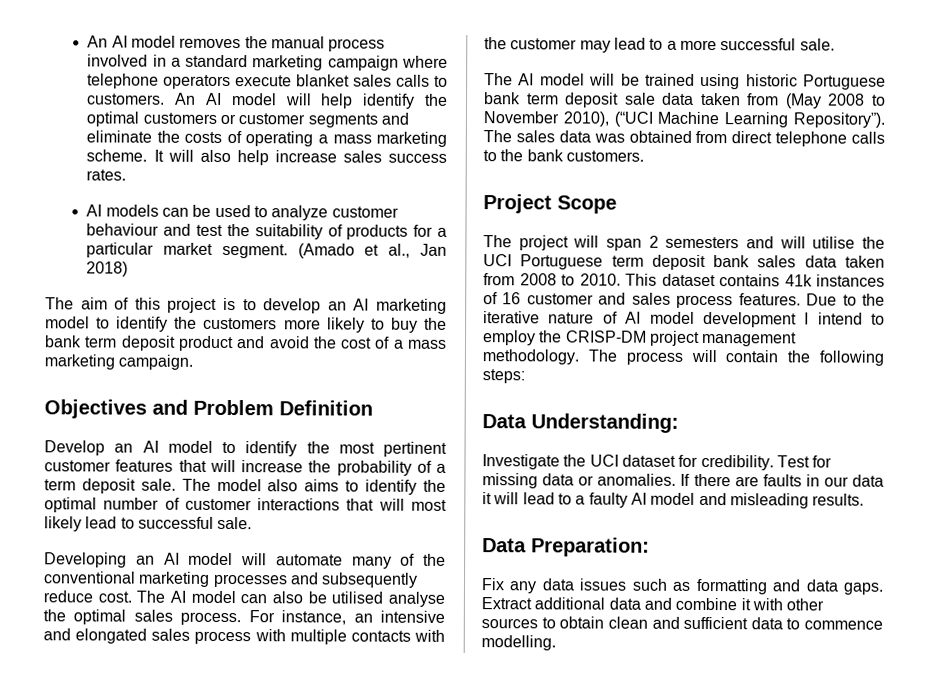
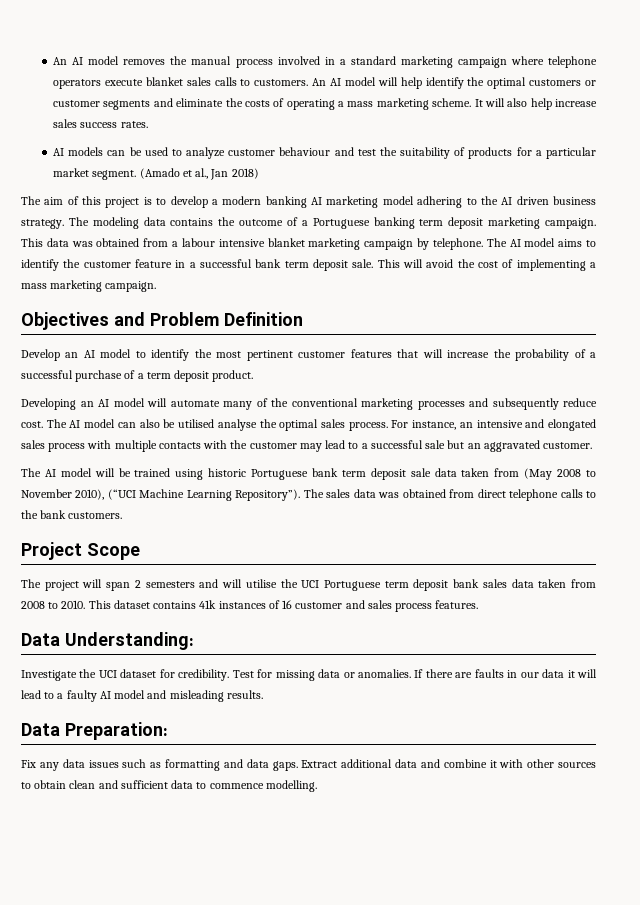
[327,298,448,314] [45,316,447,333] [44,335,266,352] an AI marketing model to identify the customers more likely to buy the bank term deposit product and -> [211,196,596,208] [21,217,596,229] [21,238,596,250] [21,259,423,271] a modern banking AI marketing model adhering to the AI driven business strategy. The modeling data contains the outcome of a Portuguese banking term deposit marketing campaign. This data was obtained from a labour intensive blanket marketing campaign by telephone. The AI model aims to identify the customer feature in a successful bank term deposit sale. This will
(391, 342) none -> [516,259,586,271] implementing
[44,478,447,495] [44,497,447,513] [44,516,253,532] term deposit sale. The model also aims to identify the optimal number of customer interactions that will most likely lead to successful sale. -> [21,370,254,382] successful purchase of a term deposit product.
[679,38,835,51] more successful sale. -> [370,440,593,452] successful sale but an aggravated customer.
[806,293,885,306] [483,311,885,328] [482,330,798,347] [482,349,884,366] [482,369,525,384] Due to the iterative nature of AI model development I intend to employ the CRISP-DM project management methodology. The process will contain the following steps: -> (479, 604) none

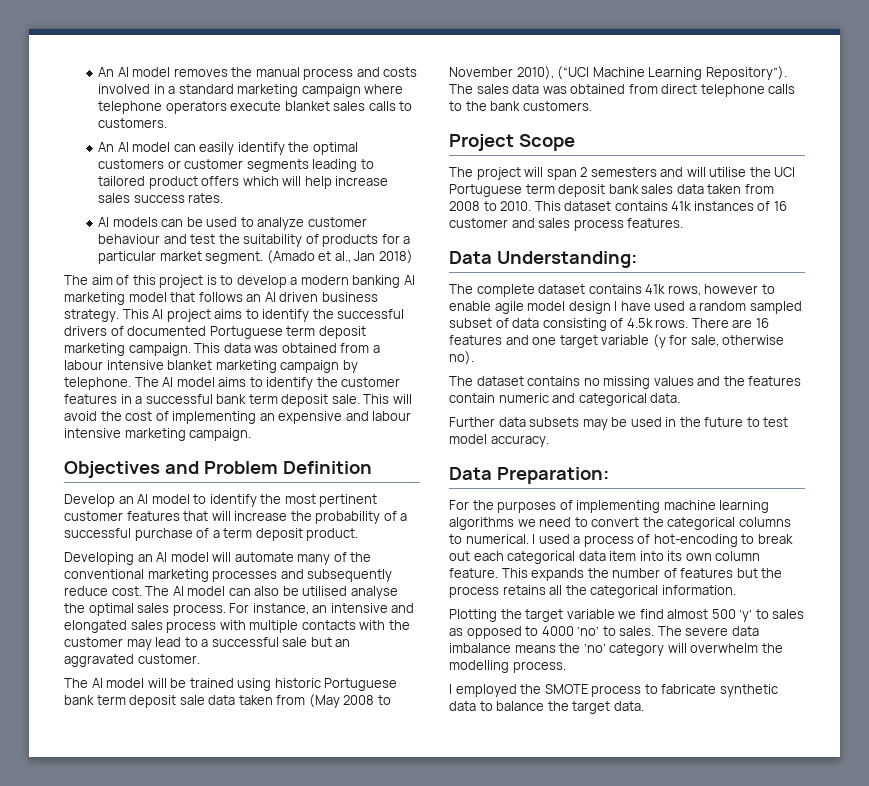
(273, 63) none -> [356,67,418,77] and costs
[312,77,422,89] An AI model will help -> [98,142,235,155] // An AI model can easily
[153,98,528,110] and eliminate the costs of operating a mass marketing scheme. It will also -> [312,159,374,172] [98,176,302,189] leading to tailored product offers which will
[417,196,498,208] adhering to the -> [170,292,262,302] that follows an
[68,217,415,229] The modeling data contains the outcome of a Portuguese banking -> [122,309,405,322] [64,326,283,339] This AI project aims to identify the successful drivers of documented Portuguese
[135,259,172,268] feature -> [64,394,117,404] features
[589,262,596,268] [21,283,47,289] a mass -> [259,411,412,424] [64,428,121,438] an expensive and labour intensive
[21,669,597,681] [21,690,263,702] [21,722,168,740] [21,759,596,771] [21,780,317,792] Investigate the UCI dataset for credibility. Test for missing data or anomalies. If there are faults in our data it will lead to a faulty AI model and misleading results. // Data Preparation: // Fix any data issues such as formatting and data gaps. Extract additional data and combine it with other sources to obtain clean and sufficient data to commence modelling. -> [449,284,775,297] [449,301,802,314] [449,318,769,331] [449,334,785,348] [449,351,474,365] [449,376,802,389] [449,393,681,406] [449,417,789,430] [449,434,549,447] [449,467,609,484] [449,500,770,513] [449,517,791,530] [449,534,793,547] [449,551,761,564] [449,568,783,581] [449,585,736,598] [449,609,805,622] [449,626,759,639] [449,643,783,656] [449,660,566,673] [449,684,778,697] [449,701,644,714] The complete dataset contains 41k rows, however to enable agile model design I have used a random sampled subset of data consisting of 4.5k rows. There are 16 features and one target variable (y for sale, otherwise no). // The dataset contains no missing values and the features contain numeric and categorical data. // Further data subsets may be used in the future to test model accuracy. // Data Preparation: // For the purposes of implementing machine learning algorithms we need to convert the categorical columns to numerical. I used a process of hot-encoding to break out each categorical data item into its own column feature. This expands the number of features but the process retains all the categorical information. // Plotting the target variable we find almost 500 ‘y’ to sales as opposed to 4000 ‘no’ to sales. The severe data imbalance means the ‘no’ category will overwhelm the modelling process. // I employed the SMOTE process to fabricate synthetic data to balance the target data.

